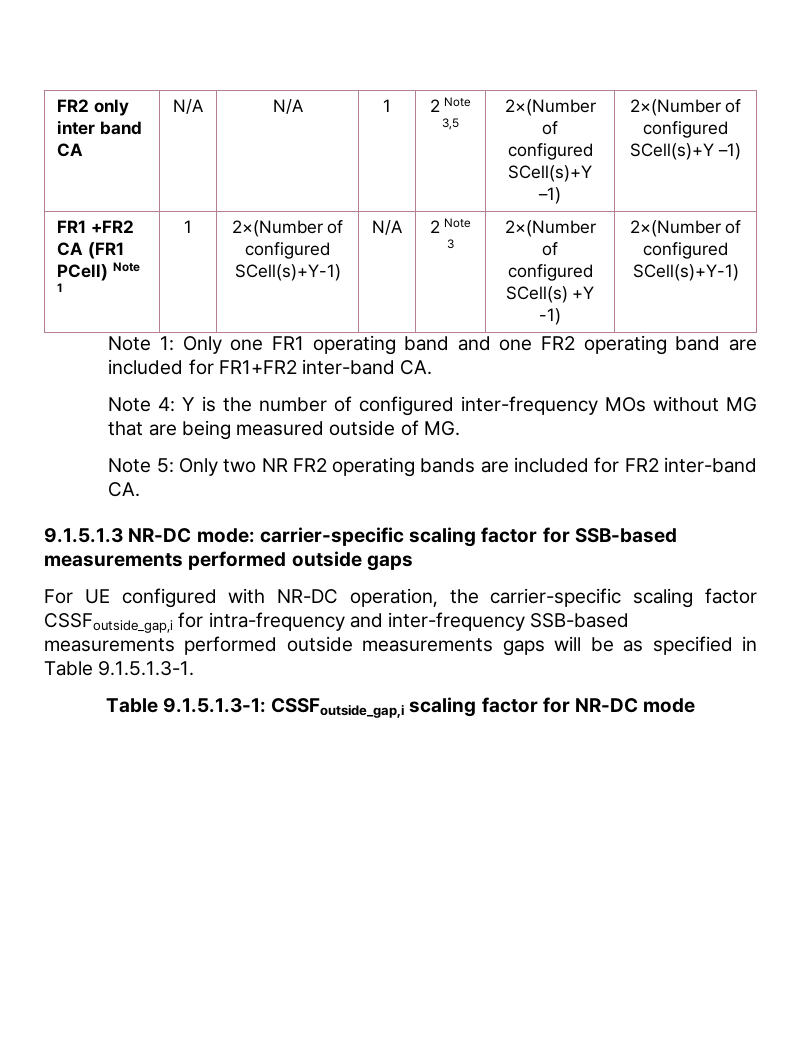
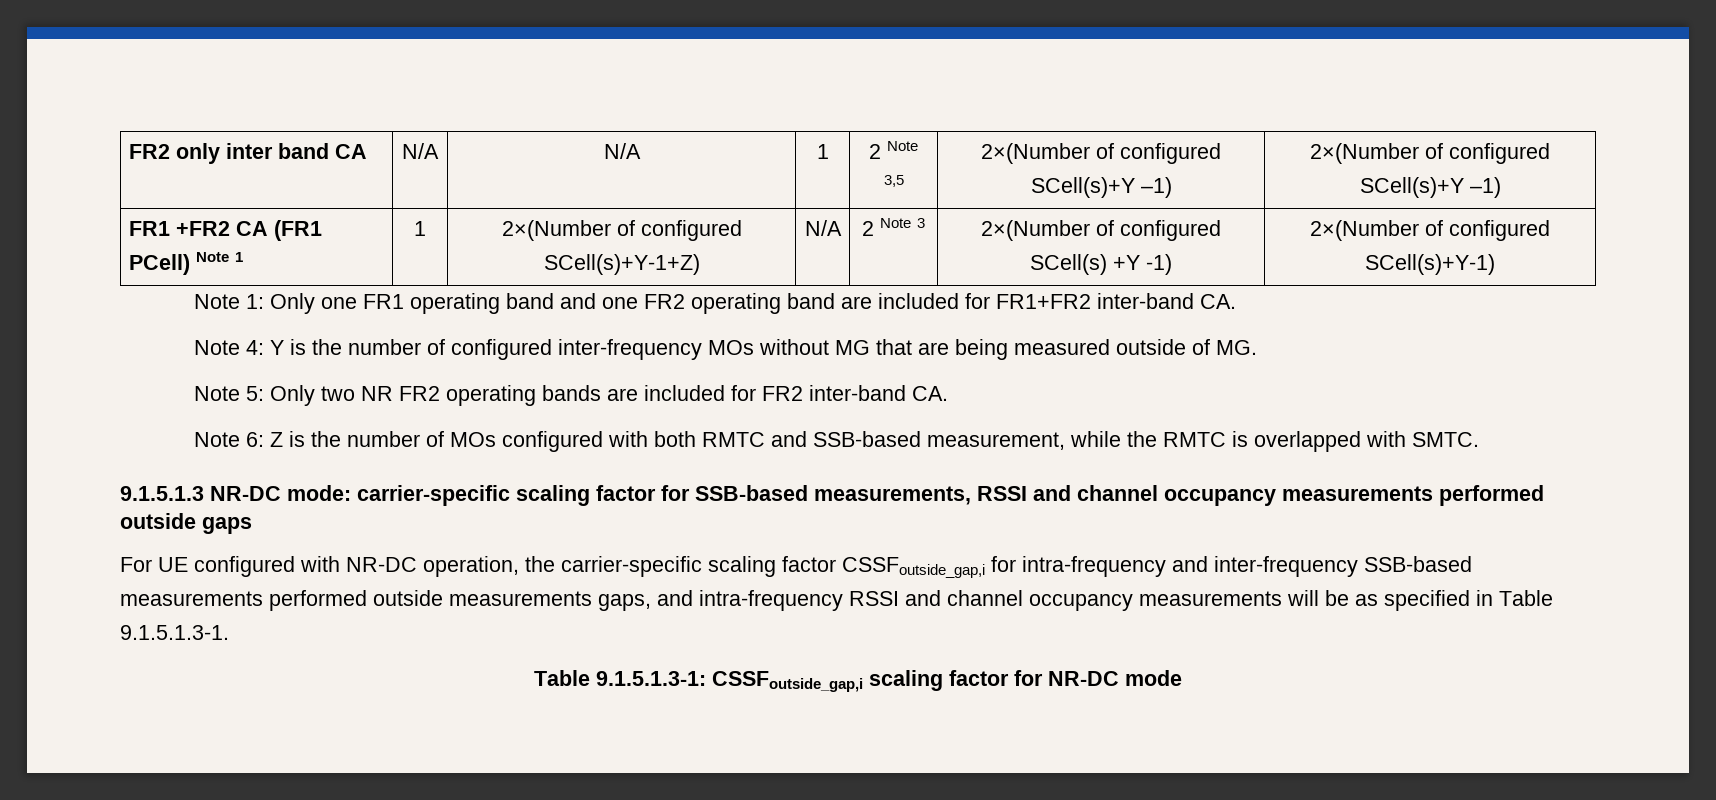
[234,264,341,281] SCell(s)+Y-1) -> [543,254,700,275] SCell(s)+Y-1+Z)
(141, 489) none -> [193,431,1479,452] // Note 6: Z is the number of MOs configured with both RMTC and SSB-based measurement, while the RMTC is overlapped with SMTC.
(677, 535) none -> [814,485,1276,506] measurements, RSSI and channel occupancy
[502,640,545,656] gaps -> [598,590,1282,611] gaps, and intra-frequency RSSI and channel occupancy measurements

